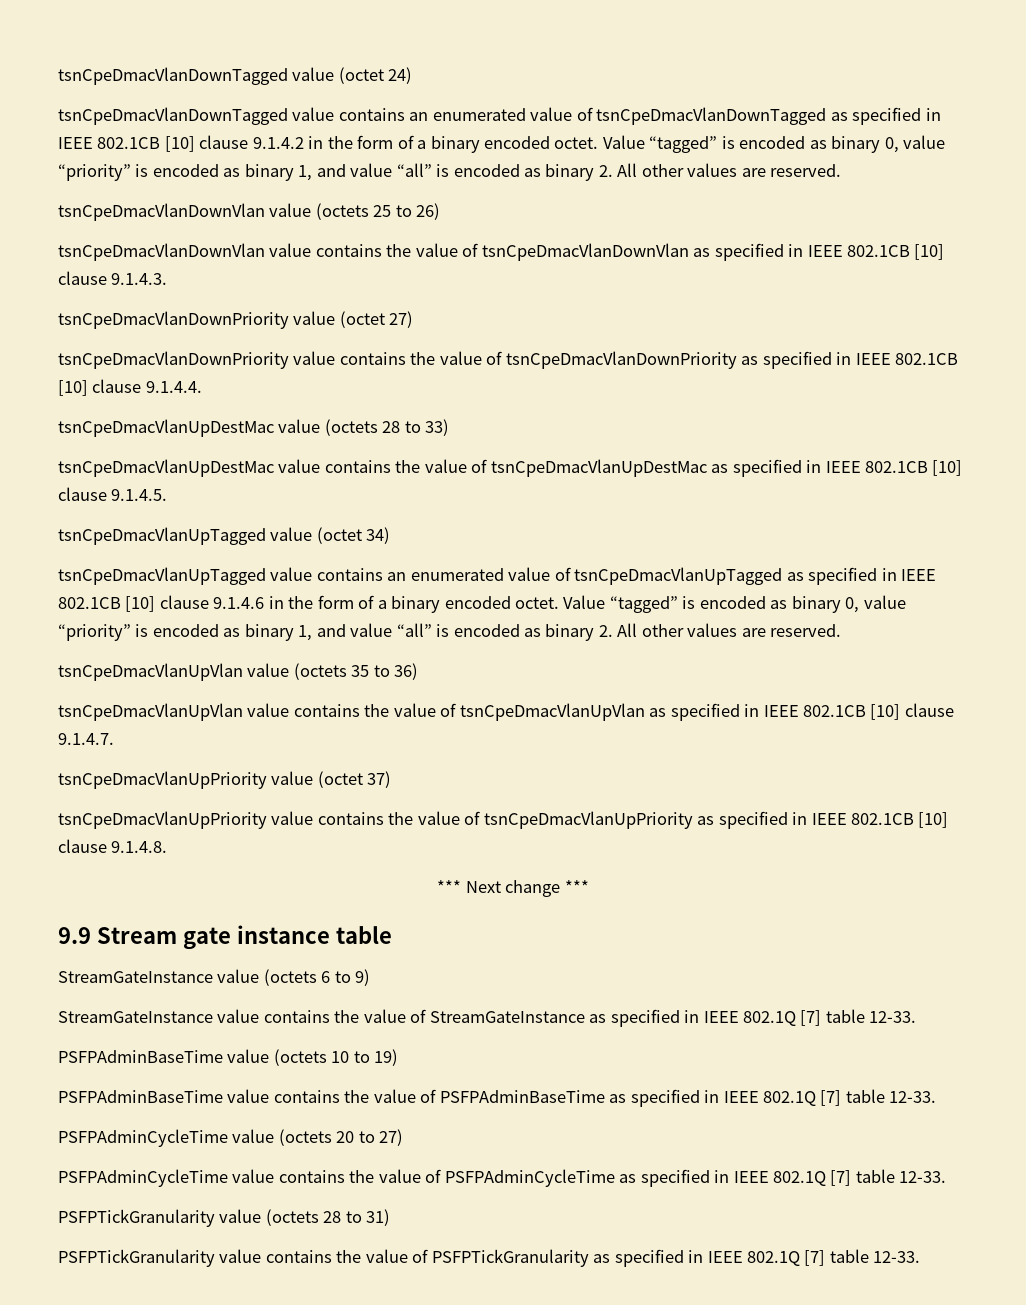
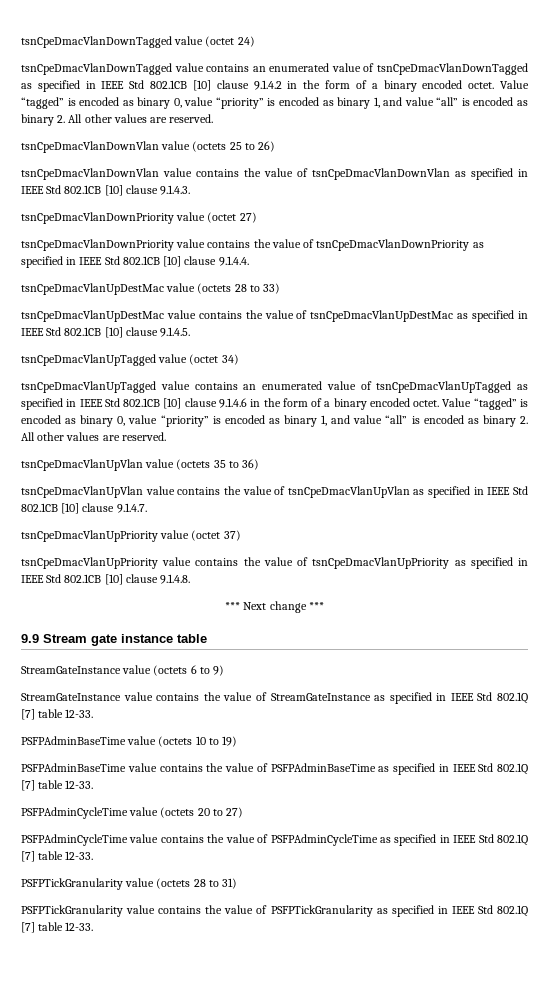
(93, 143) none -> [129,80,145,89] Std
(843, 251) none -> [46,185,62,194] Std
(891, 359) none -> [104,256,120,265] Std
(861, 467) none -> [46,327,62,336] Std
(937, 575) none -> [104,398,120,407] Std
(799, 711) none -> [512,486,528,495] Std
(847, 819) none -> [46,574,62,583] Std
(739, 1017) none -> [477,692,493,701] Std
(759, 1097) none -> [478,763,494,772] Std
(769, 1177) none -> [478,834,494,843] Std
(743, 1257) none -> [477,905,493,914] Std

